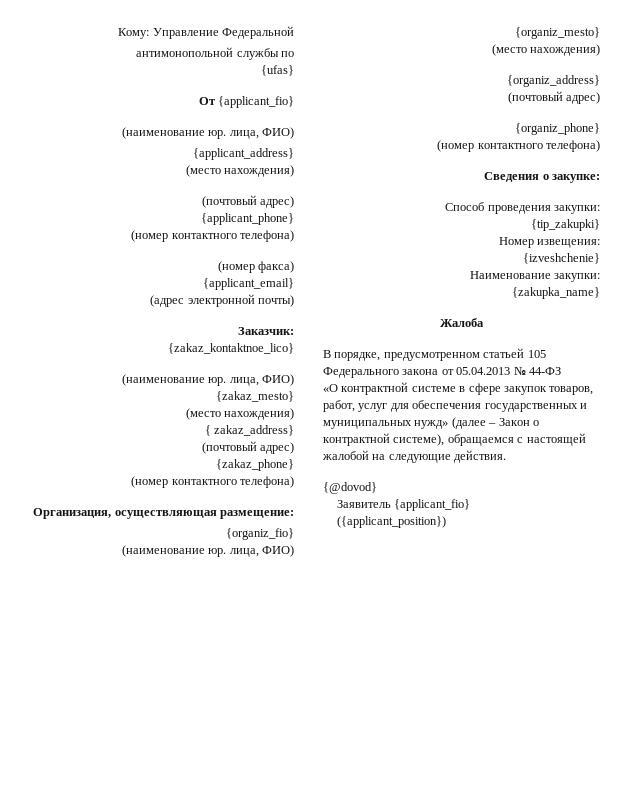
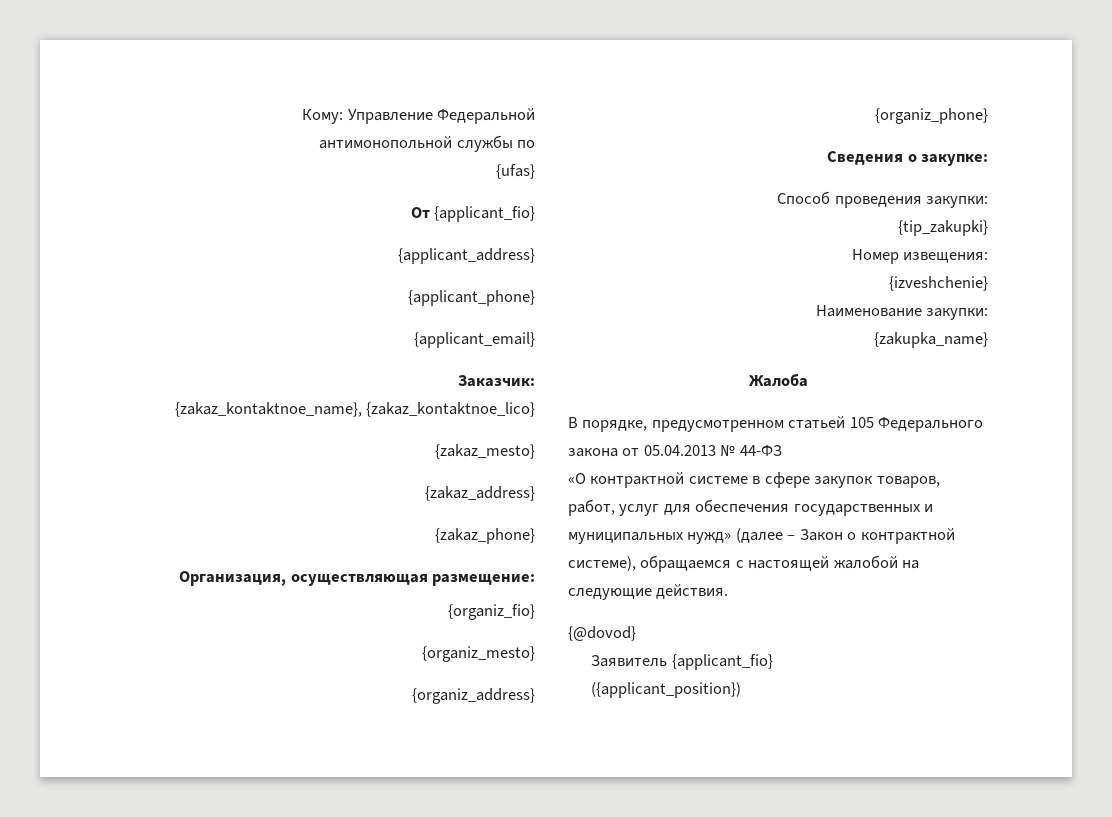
[121,127,294,139] [193,148,294,160] [185,165,294,177] [201,195,294,208] [201,213,294,225] [131,230,294,242] [217,261,294,273] [203,278,294,290] [150,294,294,307] (наименование юр. лица, ФИО) // {applicant_address} // (место нахождения) // (почтовый адрес) // {applicant_phone} // (номер контактного телефона) // (номер факса) // {applicant_email} // (адрес электронной почты) -> [398,248,535,264] [408,290,535,306] [414,332,535,348] {applicant_address} // {applicant_phone} // {applicant_email}
(294, 331) none -> [174,402,362,417] {zakaz_kontaktnoe_name},
[121,374,294,386] [216,391,294,402] [185,408,294,420] [204,425,294,436] [201,441,294,454] [216,459,294,471] [131,476,294,488] (наименование юр. лица, ФИО) // {zakaz_mesto} // (место нахождения) // { zakaz_address} // (почтовый адрес) // {zakaz_phone} // (номер контактного телефона) -> [435,444,535,459] [425,486,535,501] [435,528,535,544] {zakaz_mesto} // {zakaz_address} // {zakaz_phone}
[121,545,294,557] // (наименование юр. лица, ФИО) -> (535, 612) none
[491,44,600,56] // (место нахождения) -> (535, 654) none
[507,91,600,104] // (почтовый адрес) -> (535, 696) none
[437,140,600,152] // (номер контактного телефона) -> (988, 116) none

